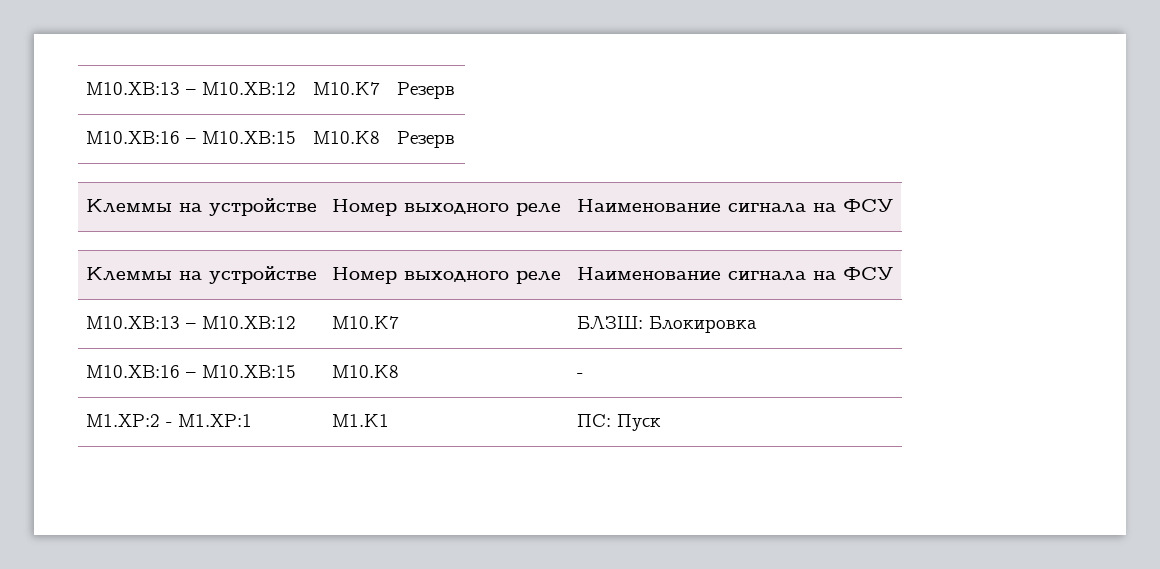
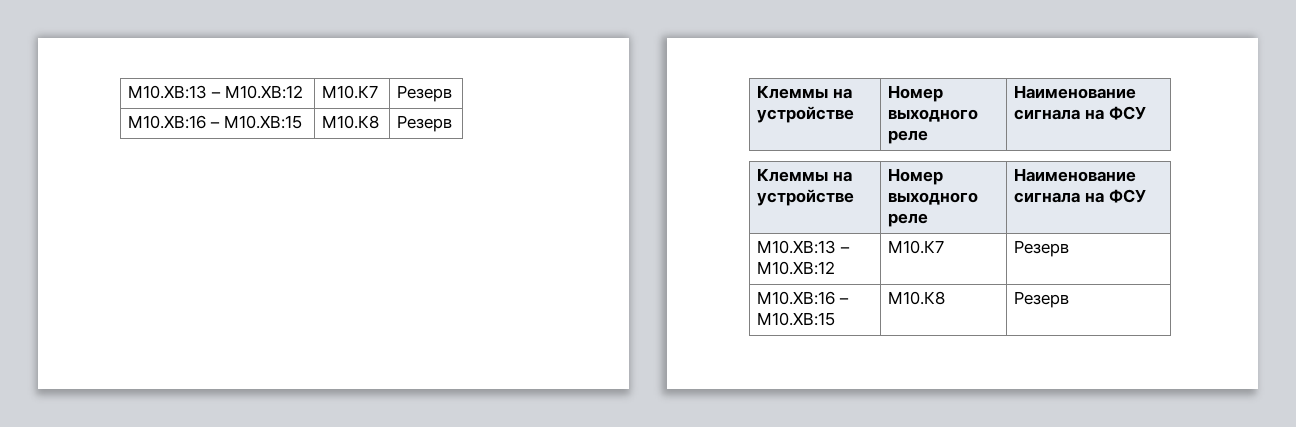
[576,316,757,333] [85,365,296,378] [331,365,399,378] [576,373,583,378] [85,414,252,427] [331,414,389,427] [576,414,661,431] БЛЗШ: Блокировка // М10.XВ:16 – М10.XB:15 | М10.К8 | - // М1.XP:2 - М1.XP:1 | М1.К1 | ПС: Пуск -> [1014,240,1070,257] [757,291,849,305] [757,312,836,326] [888,291,946,305] [1014,291,1070,308] Резерв // М10.XВ:16 – М10.XB:15 | М10.К8 | Резерв

